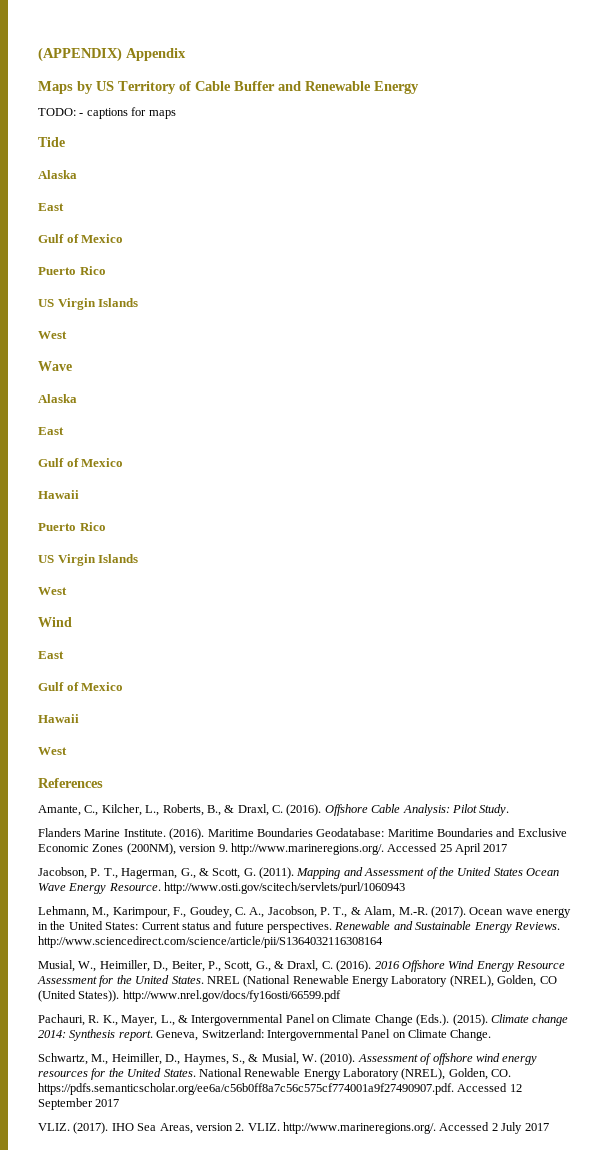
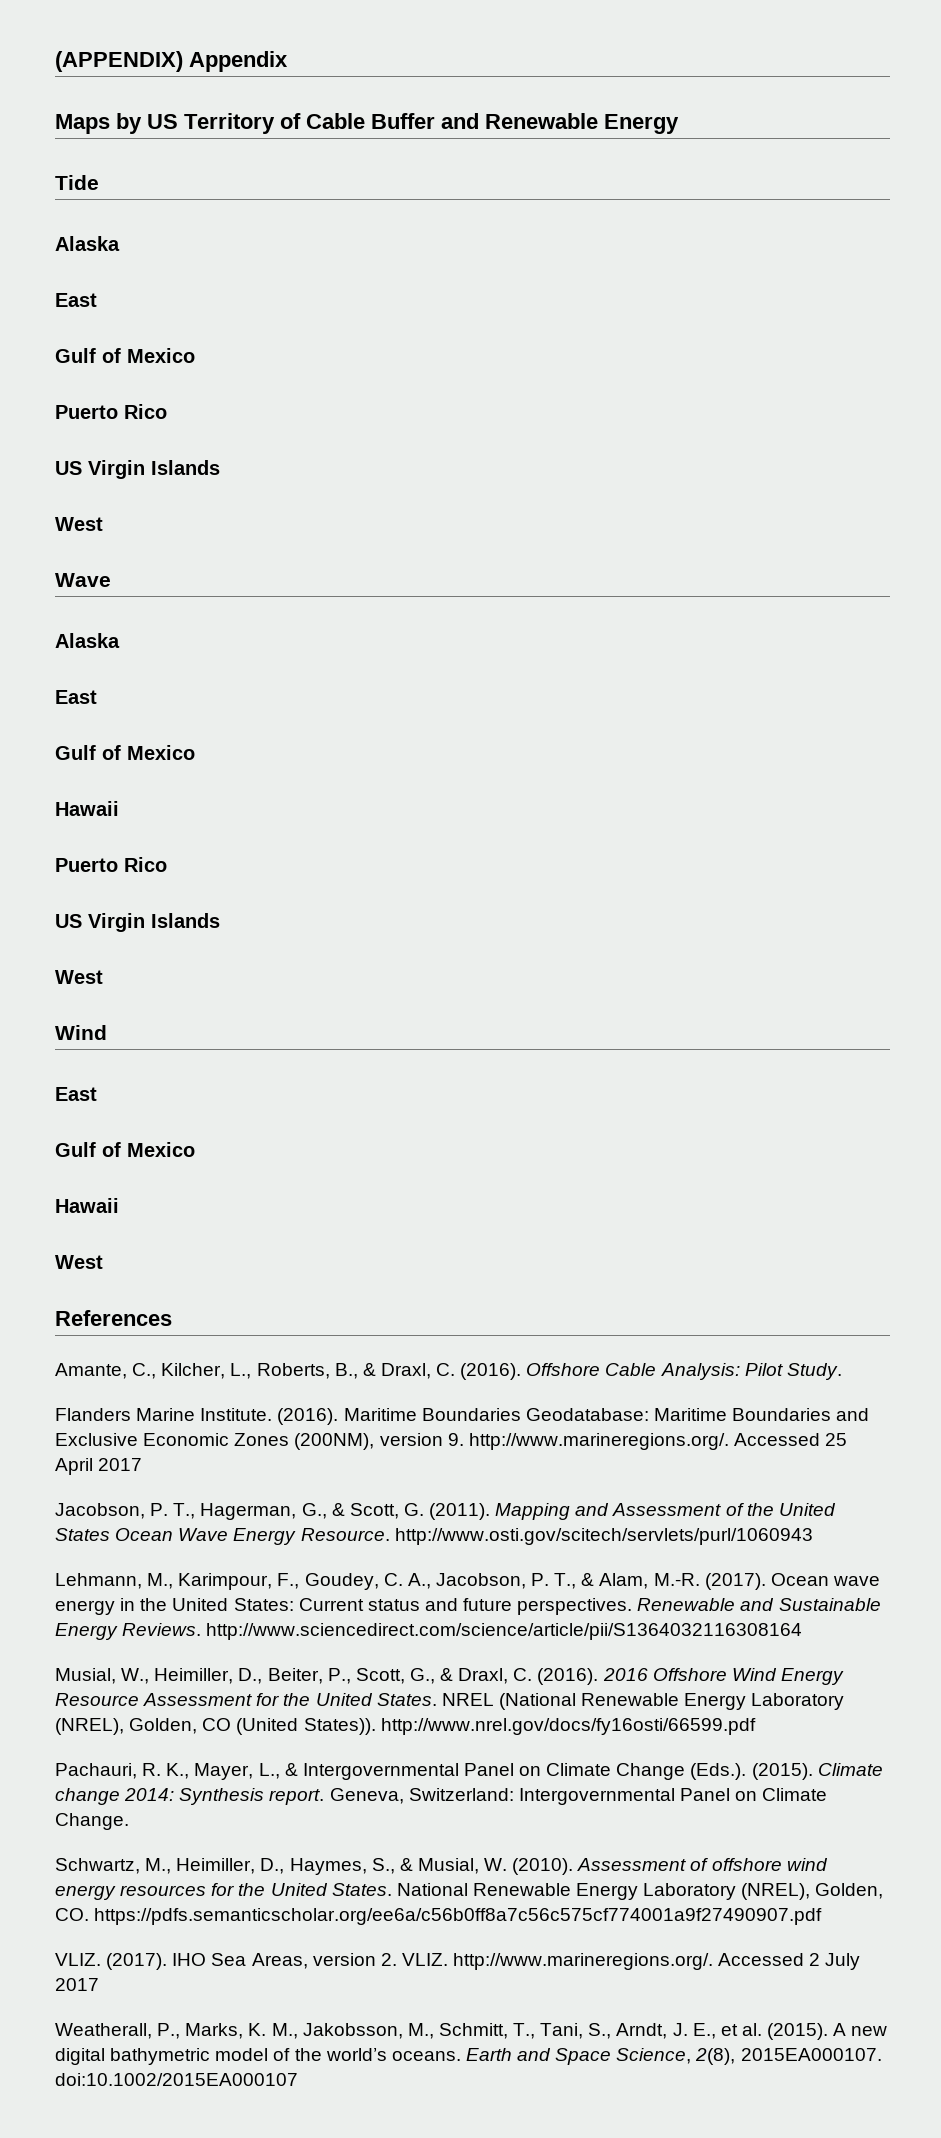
[38,107,176,119] // TODO: - captions for maps -> (679, 124) none
[38,1083,522,1095] [38,1098,120,1110] https://pdfs.semanticscholar.org/ee6a/c56b0ff8a7c56c575cf774001a9f27490907.pdf. Accessed 12 September 2017 -> [94,1908,823,1925] https://pdfs.semanticscholar.org/ee6a/c56b0ff8a7c56c575cf774001a9f27490907.pdf
(549, 1127) none -> [55,2023,888,2040] [55,2048,882,2065] [55,2073,298,2086] // Weatherall, P., Marks, K. M., Jakobsson, M., Schmitt, T., Tani, S., Arndt, J. E., et al. (2015). A new digital bathymetric model of the world’s oceans. Earth and Space Science, 2(8), 2015EA000107. doi:10.1002/2015EA000107

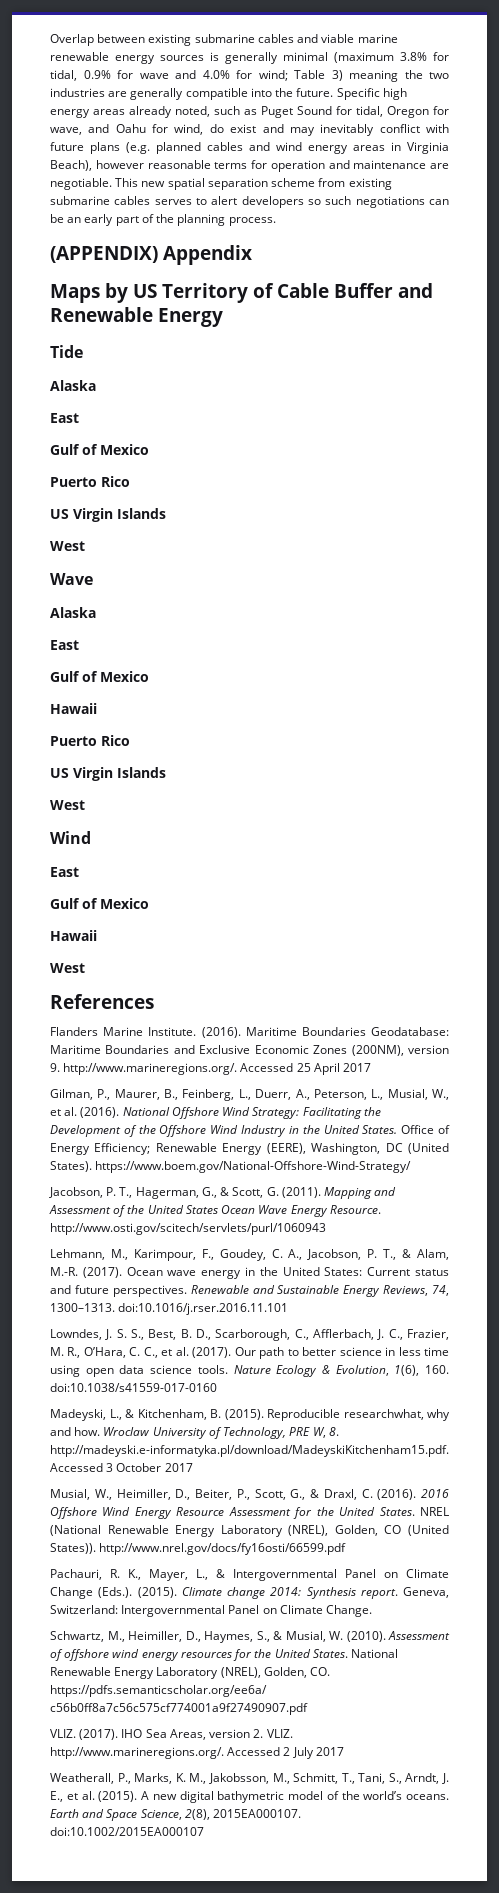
(55, 61) none -> [50,34,398,46] [50,52,449,64] [50,70,449,82] [50,88,407,100] [50,106,449,118] [50,124,450,136] [50,142,449,154] [50,160,449,172] [50,178,392,190] [50,196,449,208] [50,214,276,226] Overlap between existing submarine cables and viable marine renewable energy sources is generally minimal (maximum 3.8% for tidal, 0.9% for wave and 4.0% for wind; Table 3) meaning the two industries are generally compatible into the future. Specific high energy areas already noted, such as Puget Sound for tidal, Oregon for wave, and Oahu for wind, do exist and may inevitably conflict with future plans (e.g. planned cables and wind energy areas in Virginia Beach), however reasonable terms for operation and maintenance are negotiable. This new spatial separation scheme from existing submarine cables serves to alert developers so such negotiations can be an early part of the planning process. //
[55,1363,842,1380] // Amante, C., Kilcher, L., Roberts, B., & Draxl, C. (2016). Offshore Cable Analysis: Pilot Study. -> (154, 1001) none
(143, 1464) none -> [50,1089,449,1101] [50,1107,381,1119] [50,1125,450,1137] [50,1143,449,1155] [50,1161,412,1173] // Gilman, P., Maurer, B., Feinberg, L., Duerr, A., Peterson, L., Musial, W., et al. (2016). National Offshore Wind Strategy: Facilitating the Development of the Offshore Wind Industry in the United States. Office of Energy Efficiency; Renewable Energy (EERE), Washington, DC (United States). https://www.boem.gov/National-Offshore-Wind-Strategy/
[122,1623,803,1640] Reviews. http://www.sciencedirect.com/science/article/pii/S1364032116308164 -> [383,1285,449,1296] [50,1303,289,1315] [50,1329,449,1341] [50,1347,449,1359] [50,1365,449,1377] [50,1383,217,1392] [50,1409,450,1421] [50,1427,339,1439] [50,1445,449,1457] [50,1463,193,1472] Reviews, 74, 1300–1313. doi:10.1016/j.rser.2016.11.101 // Lowndes, J. S. S., Best, B. D., Scarborough, C., Afflerbach, J. C., Frazier, M. R., O’Hara, C. C., et al. (2017). Our path to better science in less time using open data science tools. Nature Ecology & Evolution, 1(6), 160. doi:10.1038/s41559-017-0160 // Madeyski, L., & Kitchenham, B. (2015). Reproducible researchwhat, why and how. Wroclaw University of Technology, PRE W, 8. http://madeyski.e-informatyka.pl/download/MadeyskiKitchenham15.pdf. Accessed 3 October 2017

